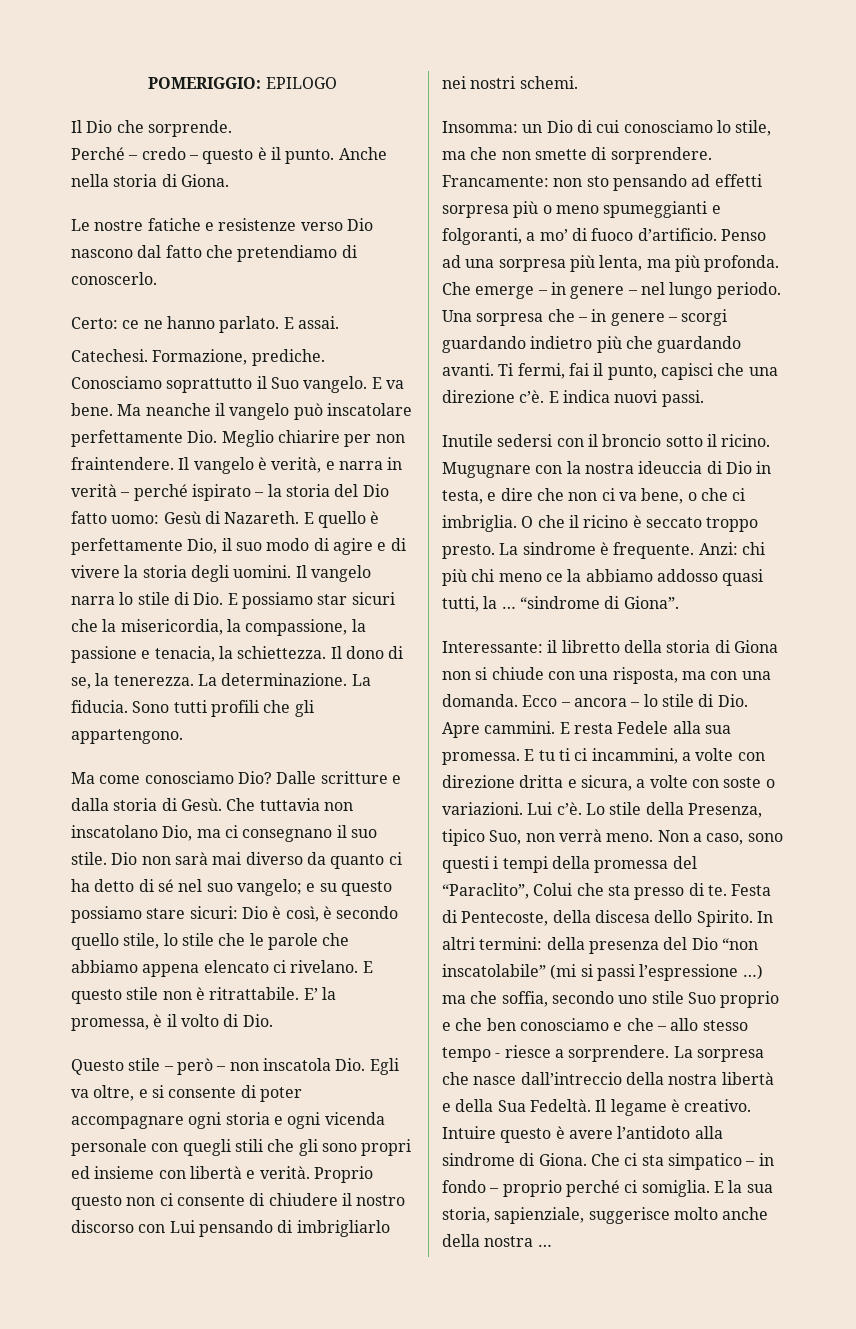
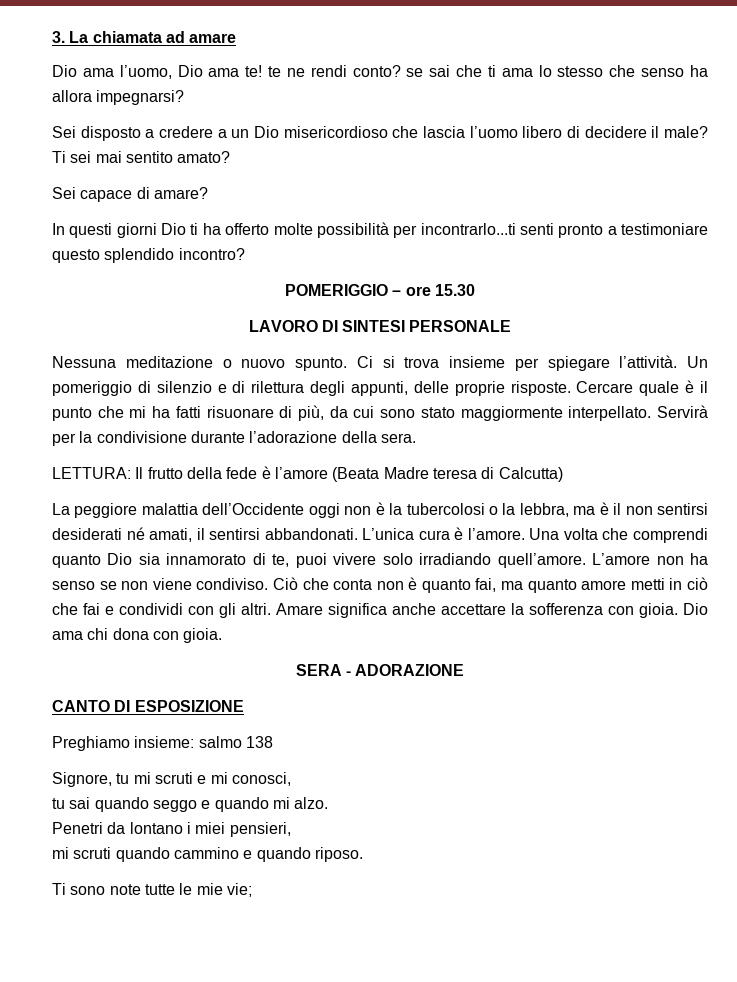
[148,77,337,89] [71,120,232,137] [71,147,387,164] [71,174,229,187] [71,218,373,231] [71,245,357,262] [71,272,157,285] [71,316,339,333] [71,349,325,366] [71,376,404,393] [71,403,412,420] [71,430,405,447] [71,457,403,474] [71,484,389,501] [71,511,380,528] [71,538,406,555] [71,565,371,582] [71,592,395,609] [71,619,366,636] [71,646,404,663] [71,673,371,689] [71,700,314,717] [71,729,183,744] [71,771,401,784] [71,798,353,811] [71,825,377,842] [71,852,402,869] [71,879,392,896] [71,906,399,923] [71,933,350,950] [71,960,373,977] [71,987,336,1004] [71,1014,273,1031] [71,1058,399,1075] [71,1085,302,1102] [71,1112,385,1129] [71,1139,412,1156] [71,1166,373,1183] [71,1193,406,1210] [71,1220,390,1237] [442,76,578,89] [442,120,772,136] [442,147,712,164] [442,174,762,191] [442,201,721,218] [442,228,766,245] [442,255,780,272] [442,282,781,299] [442,309,728,326] [442,336,742,353] [442,363,778,380] [442,390,704,407] [442,434,771,447] [442,461,772,478] [442,488,746,504] [442,515,759,532] [442,542,765,559] [442,569,764,586] [442,596,679,612] [442,640,778,653] [442,667,771,684] [442,694,748,707] [442,721,731,738] [442,748,765,765] [442,775,775,791] [442,802,762,818] [442,829,783,846] [442,856,697,873] [442,883,772,900] [442,910,773,927] [442,937,758,954] [442,964,763,981] [442,991,780,1008] [442,1018,748,1031] [442,1045,764,1062] [442,1072,774,1085] [442,1099,752,1116] [442,1126,723,1143] [442,1153,774,1170] [442,1180,773,1197] [442,1207,769,1224] [442,1234,552,1247] POMERIGGIO: EPILOGO // Il Dio che sorprende. // Perché – credo – questo è il punto. Anche nella storia di Giona. // Le nostre fatiche e resistenze verso Dio nascono dal fatto che pretendiamo di conoscerlo. // Certo: ce ne hanno parlato. E assai. // Catechesi. Formazione, prediche. Conosciamo soprattutto il Suo vangelo. E va bene. Ma neanche il vangelo può inscatolare perfettamente Dio. Meglio chiarire per non fraintendere. Il vangelo è verità, e narra in verità – perché ispirato – la storia del Dio fatto uomo: Gesù di Nazareth. E quello è perfettamente Dio, il suo modo di agire e di vivere la storia degli uomini. Il vangelo narra lo stile di Dio. E possiamo star sicuri che la misericordia, la compassione, la passione e tenacia, la schiettezza. Il dono di se, la tenerezza. La determinazione. La fiducia. Sono tutti profili che gli appartengono. // Ma come conosciamo Dio? Dalle scritture e dalla storia di Gesù. Che tuttavia non inscatolano Dio, ma ci consegnano il suo stile. Dio non sarà mai diverso da quanto ci ha detto di sé nel suo vangelo; e su questo possiamo stare sicuri: Dio è così, è secondo quello stile, lo stile che le parole che abbiamo appena elencato ci rivelano. E questo stile non è ritrattabile. E’ la promessa, è il volto di Dio. // Questo stile – però – non inscatola Dio. Egli va oltre, e si consente di poter accompagnare ogni storia e ogni vicenda personale con quegli stili che gli sono propri ed insieme con libertà e verità. Proprio questo non ci consente di chiudere il nostro discorso con Lui pensando di imbrigliarlo nei nostri schemi. // Insomma: un Dio di cui conosciamo lo stile, ma che non smette di sorprendere. Francamente: non sto pensando ad effetti sorpresa più o meno spumeggianti e folgoranti, a mo’ di fuoco d’artificio. Penso ad una sorpresa più lenta, ma più profonda. Che emerge – in genere – nel lungo periodo. Una sorpresa che – in genere – scorgi guardando indietro più che guardando avanti. Ti fermi, fai il punto, capisci che una direzione c’è. E indica nuovi passi. // Inutile sedersi con il broncio sotto il ricino. Mugugnare con la nostra ideuccia di Dio in testa, e dire che non ci va bene, o che ci imbriglia. O che il ricino è seccato troppo presto. La sindrome è frequente. Anzi: chi più chi meno ce la abbiamo addosso quasi tutti, la … “sindrome di Giona”. // Interessante: il libretto della storia di Giona non si chiude con una risposta, ma con una domanda. Ecco – ancora – lo stile di Dio. Apre cammini. E resta Fedele alla sua promessa. E tu ti ci incammini, a volte con direzione dritta e sicura, a volte con soste o variazioni. Lui c’è. Lo stile della Presenza, tipico Suo, non verrà meno. Non a caso, sono questi i tempi della promessa del “Paraclito”, Colui che sta presso di te. Festa di Pentecoste, della discesa dello Spirito. In altri termini: della presenza del Dio “non inscatolabile” (mi si passi l’espressione …) ma che soffia, secondo uno stile Suo proprio e che ben conosciamo e che – allo stesso tempo - riesce a sorprendere. La sorpresa che nasce dall’intreccio della nostra libertà e della Sua Fedeltà. Il legame è creativo. Intuire questo è avere l’antidoto alla sindrome di Giona. Che ci sta simpatico – in fondo – proprio perché ci somiglia. E la sua storia, sapienziale, suggerisce molto anche della nostra … -> [52,31,237,43] [52,65,709,79] [52,90,185,105] [52,126,708,141] [52,151,231,163] [52,187,208,202] [52,222,708,238] [52,248,245,263] [285,284,475,296] [248,320,512,332] [52,355,708,371] [52,380,708,396] [52,405,708,421] [52,431,416,446] [52,466,563,482] [52,502,708,518] [52,527,709,543] [52,553,708,568] [52,577,708,593] [52,603,708,618] [52,628,223,643] [295,664,465,676] [52,700,244,712] [52,736,273,751] [52,772,291,787] [52,797,329,812] [52,822,291,837] [52,847,363,862] [52,883,252,897] 3. La chiamata ad amare // Dio ama l’uomo, Dio ama te! te ne rendi conto? se sai che ti ama lo stesso che senso ha allora impegnarsi? // Sei disposto a credere a un Dio misericordioso che lascia l’uomo libero di decidere il male? Ti sei mai sentito amato? // Sei capace di amare? // In questi giorni Dio ti ha offerto molte possibilità per incontrarlo...ti senti pronto a testimoniare questo splendido incontro? // POMERIGGIO – ore 15.30 // LAVORO DI SINTESI PERSONALE // Nessuna meditazione o nuovo spunto. Ci si trova insieme per spiegare l’attività. Un pomeriggio di silenzio e di rilettura degli appunti, delle proprie risposte. Cercare quale è il punto che mi ha fatti risuonare di più, da cui sono stato maggiormente interpellato. Servirà per la condivisione durante l’adorazione della sera. // LETTURA: Il frutto della fede è l’amore (Beata Madre teresa di Calcutta) // La peggiore malattia dell’Occidente oggi non è la tubercolosi o la lebbra, ma è il non sentirsi desiderati né amati, il sentirsi abbandonati. L’unica cura è l’amore. Una volta che comprendi quanto Dio sia innamorato di te, puoi vivere solo irradiando quell’amore. L’amore non ha senso se non viene condiviso. Ciò che conta non è quanto fai, ma quanto amore metti in ciò che fai e condividi con gli altri. Amare significa anche accettare la sofferenza con gioia. Dio ama chi dona con gioia. // SERA - ADORAZIONE // CANTO DI ESPOSIZIONE // Preghiamo insieme: salmo 138 // Signore, tu mi scruti e mi conosci, // tu sai quando seggo e quando mi alzo. // Penetri da lontano i miei pensieri, // mi scruti quando cammino e quando riposo. // Ti sono note tutte le mie vie;

